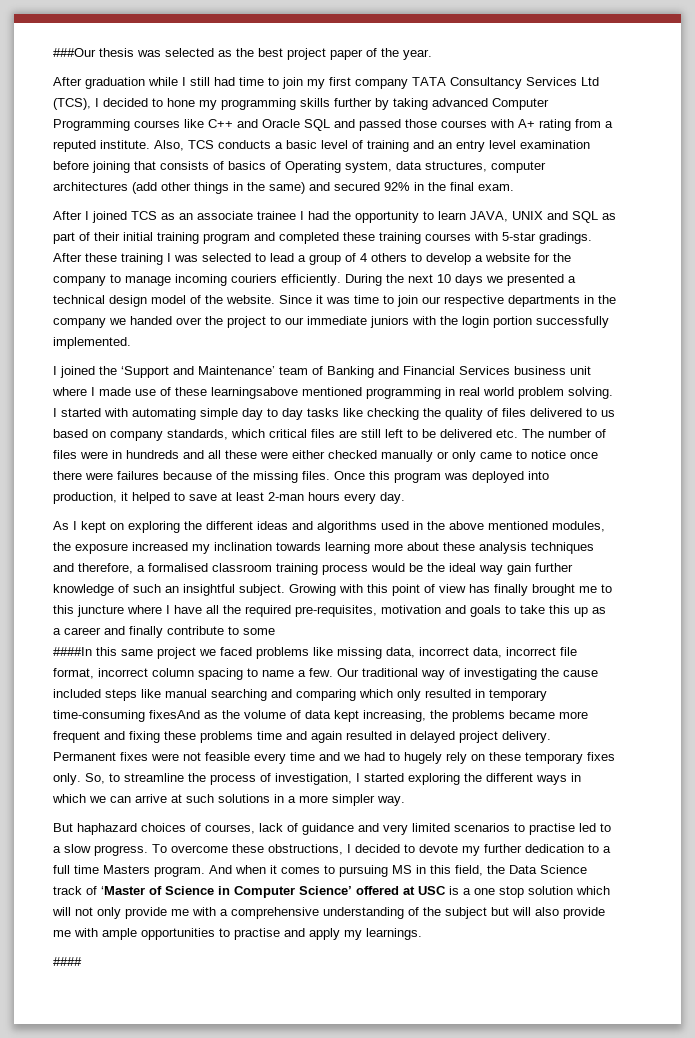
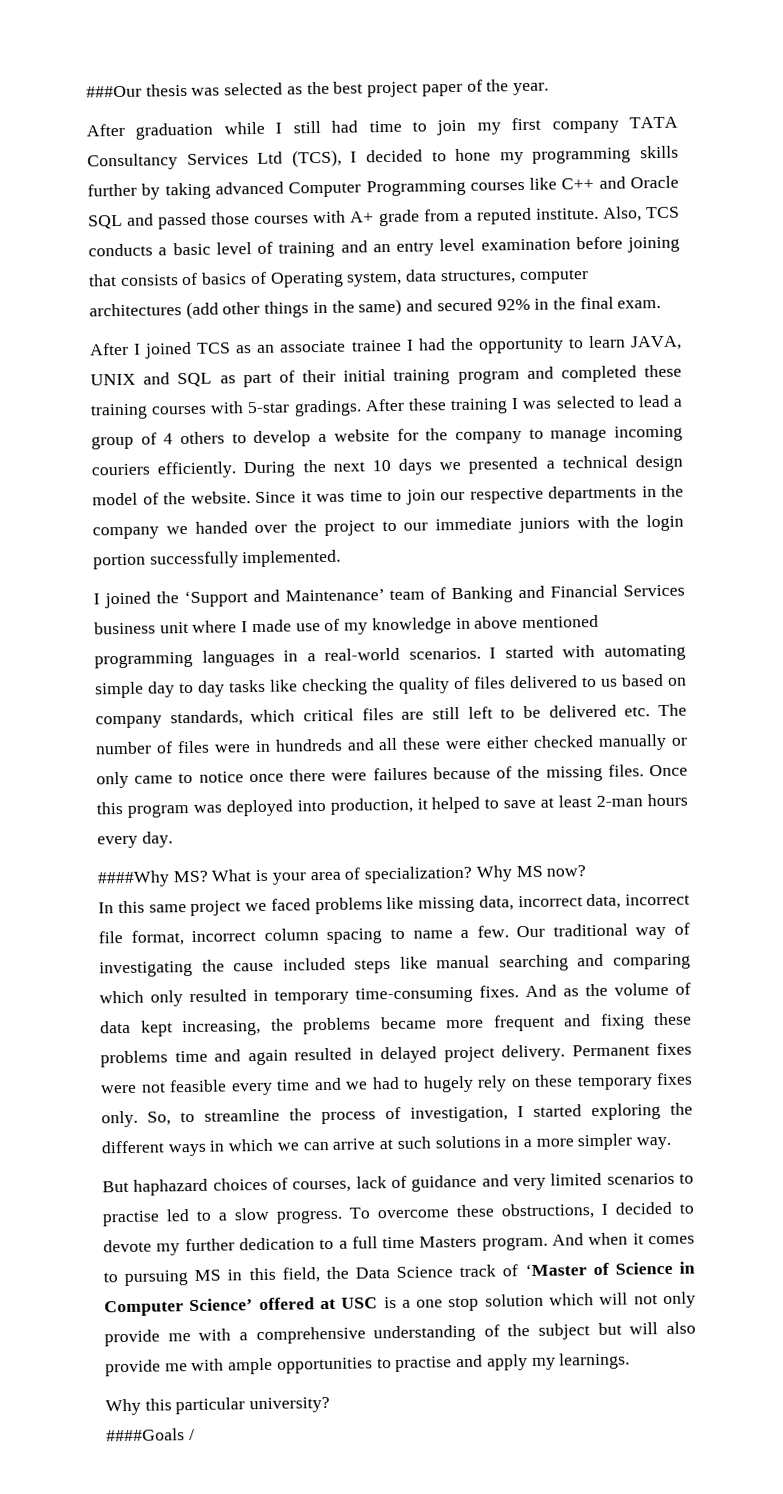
[539,119,571,131] rating -> [378,209,420,227] grade
[175,387,613,399] these learningsabove mentioned programming in real world problem solving. -> [344,614,599,635] [94,647,481,669] my knowledge in above mentioned programming languages in a real-world scenarios.
[53,521,605,533] [53,542,594,554] [53,563,573,575] [53,584,612,596] [53,605,606,617] [53,626,275,638] [53,647,92,656] As I kept on exploring the different ideas and algorithms used in the above mentioned modules, the exposure increased my inclination towards learning more about these analysis techniques and therefore, a formalised classroom training process would be the ideal way gain further knowledge of such an insightful subject. Growing with this point of view has finally brought me to this juncture where I have all the required pre-requisites, motivation and goals to take this up as a career and finally contribute to some // ####In -> [97,865,587,888] [98,902,114,914] ####Why MS? What is your area of specialization? Why MS now? // In
[149,710,200,719] fixesAnd -> [479,984,557,998] fixes. And
[53,957,82,966] #### -> [105,1396,331,1416] [106,1428,195,1442] Why this particular university? // ####Goals /

